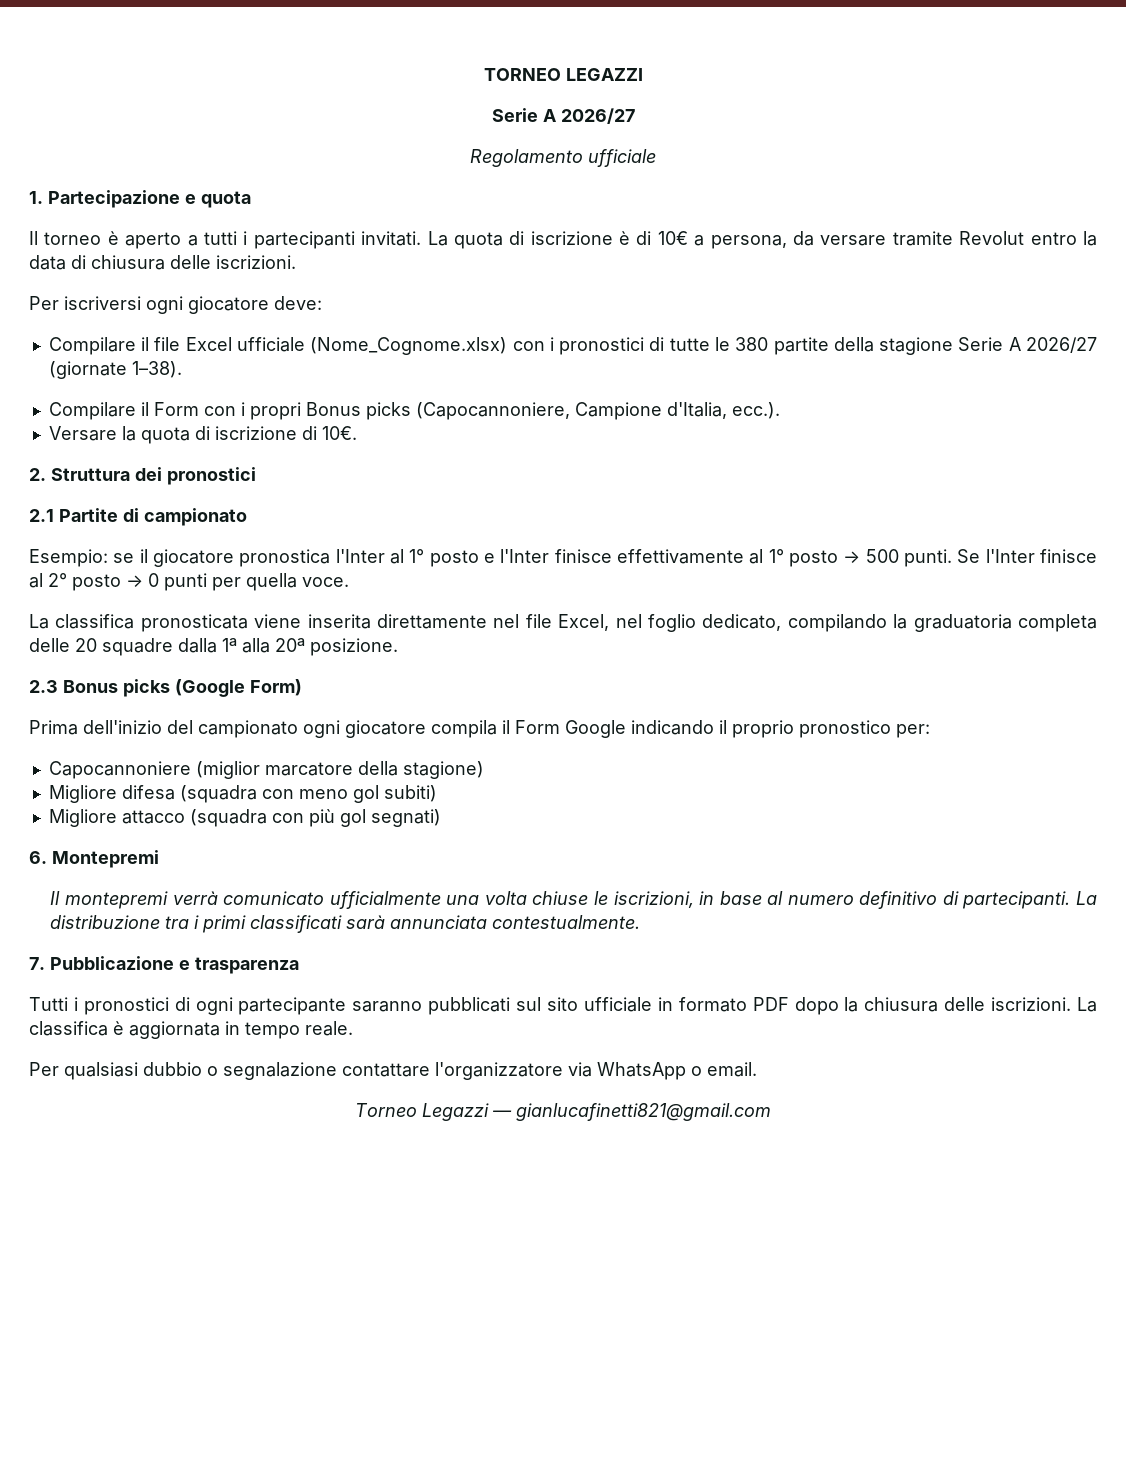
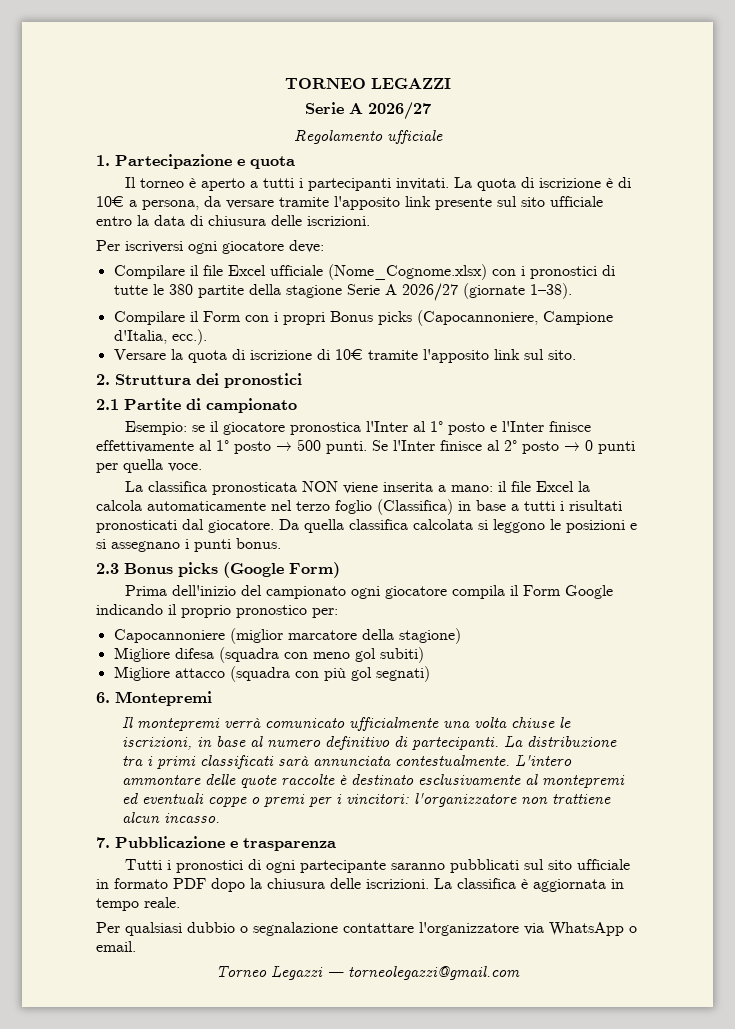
[959,231,1025,245] Revolut -> [334,196,603,210] l'apposito link presente sul sito ufficiale
[321,426,357,440] 10€. -> [334,349,576,363] 10€ tramite l'apposito link sul sito.
(248, 623) none -> [302,481,339,492] NON
[377,614,1097,632] [29,638,398,656] direttamente nel file Excel, nel foglio dedicato, compilando la graduatoria completa delle 20 squadre dalla 1ª alla 20ª posizione. -> [438,481,591,492] [96,499,622,515] [96,519,637,533] [96,538,281,552] a mano: il file Excel la calcola automaticamente nel terzo foglio (Classifica) in base a tutti i risultati pronosticati dal giocatore. Da quella classifica calcolata si leggono le posizioni e si assegnano i punti bonus.
(641, 922) none -> [514,755,572,767] [121,774,625,788] [121,793,611,807] [121,812,220,823] L'intero ammontare delle quote raccolte è destinato esclusivamente al montepremi ed eventuali coppe o premi per i vincitori: l'organizzatore non trattiene alcun incasso.
[516,1103,771,1121] gianlucafinetti821@gmail.com -> [348,966,520,980] torneolegazzi@gmail.com

